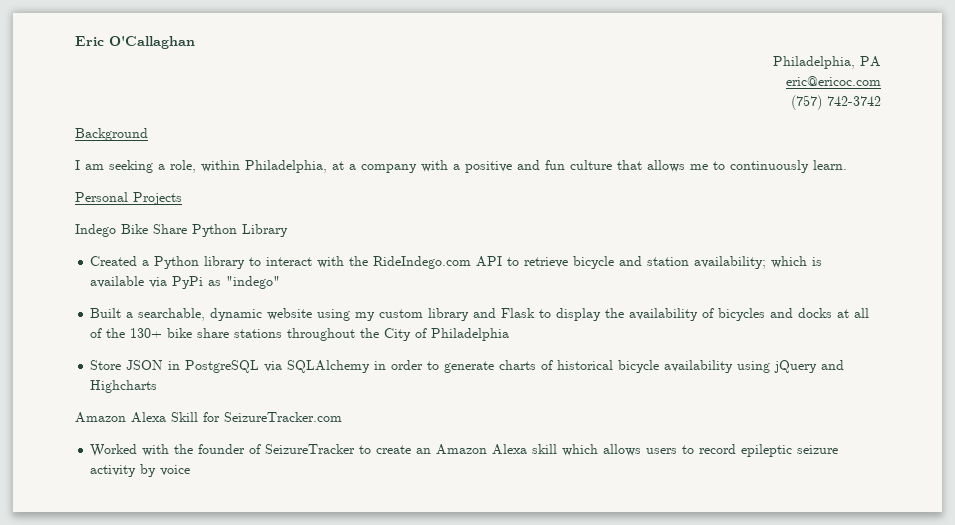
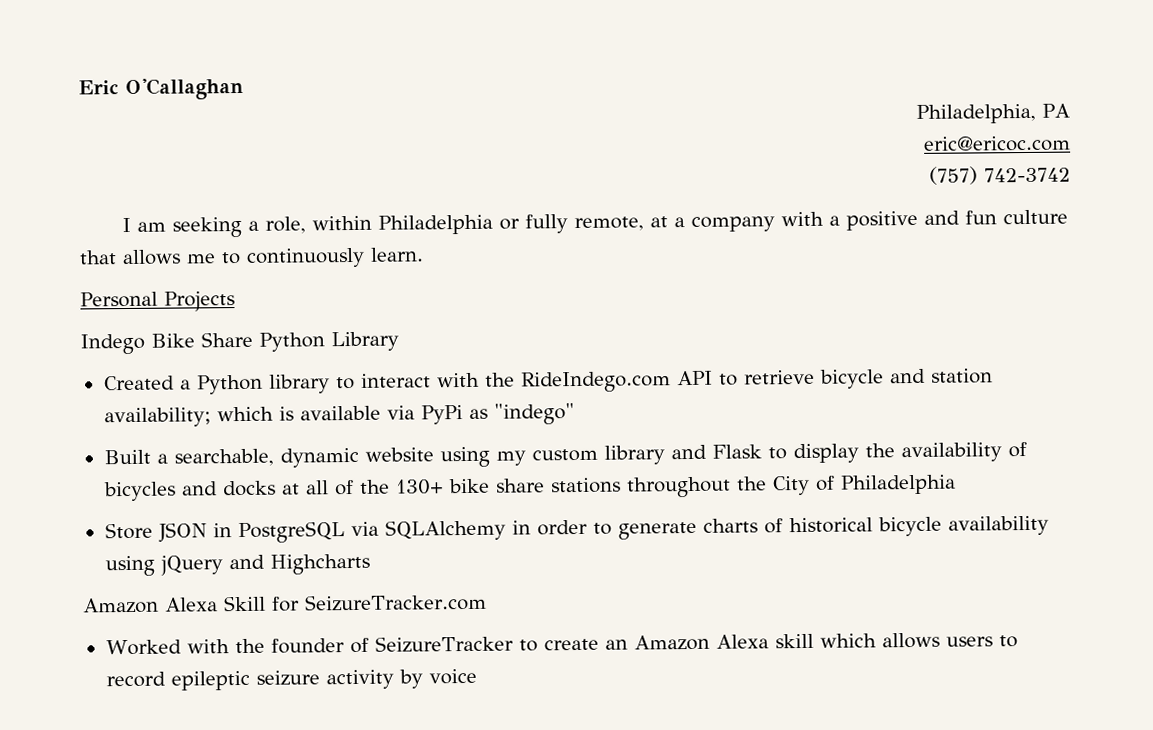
[75,128,148,141] // Background -> (1071, 175) none
[245,160,327,173] Philadelphia, -> [378,214,645,235] Philadelphia or fully remote,

